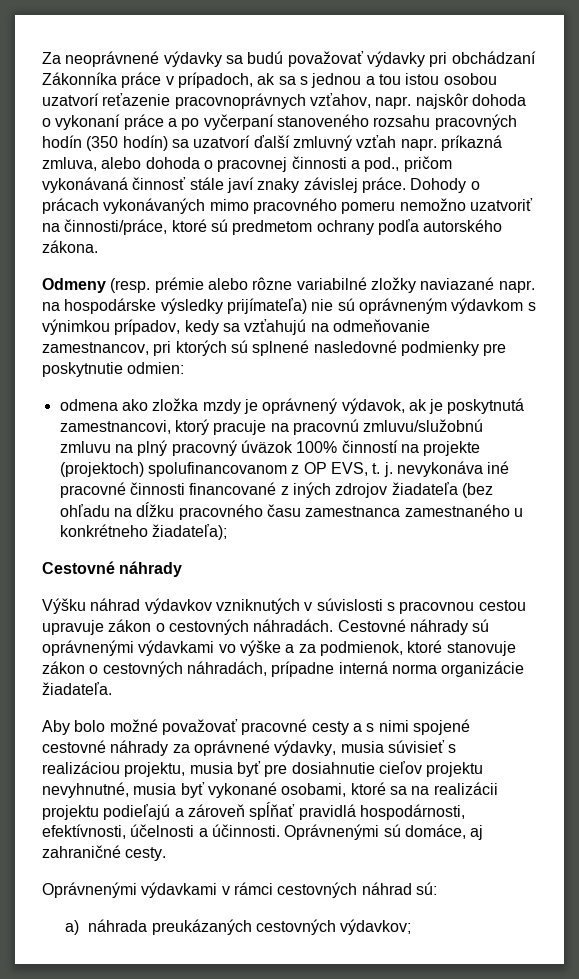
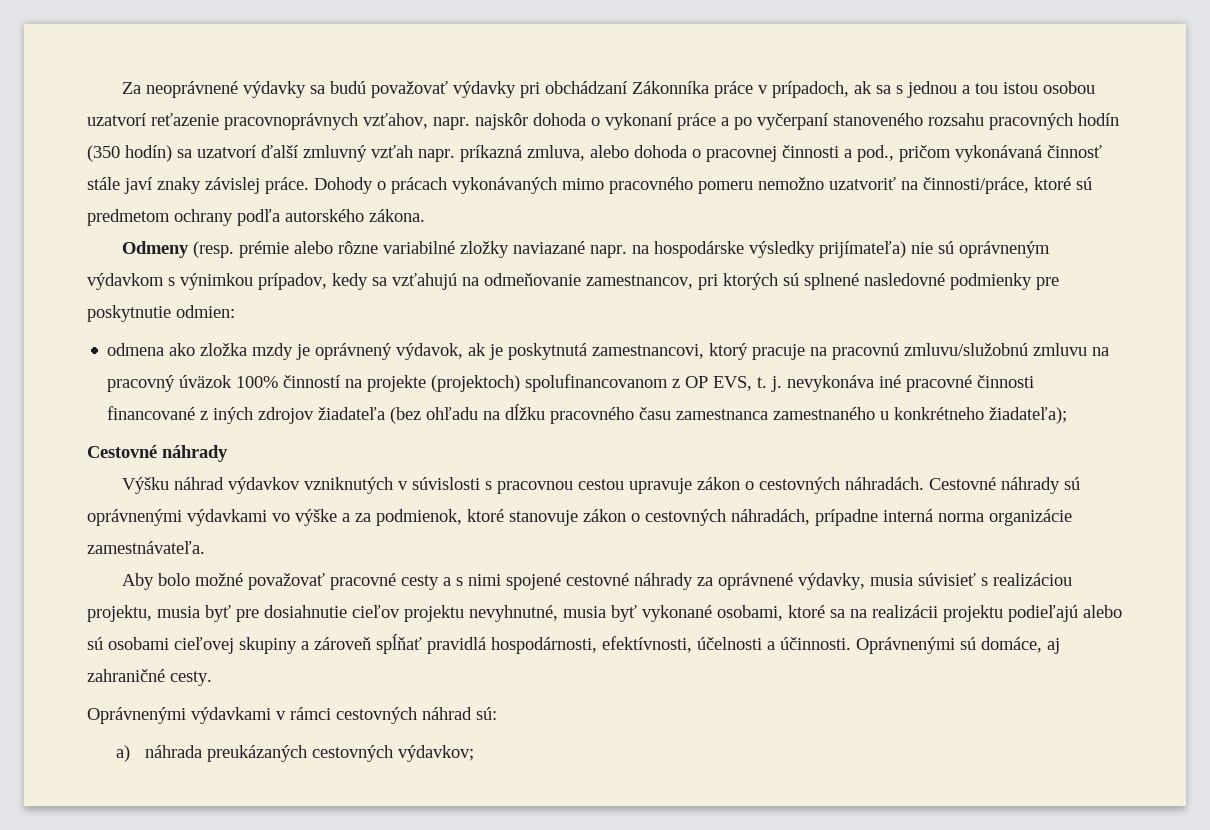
[137,440,168,456] plný -> (1110, 351) none
[42,682,112,695] žiadateľa. -> [87,541,205,554] zamestnávateľa.
(171, 812) none -> [1083,605,1122,618] [87,637,297,654] alebo sú osobami cieľovej skupiny

